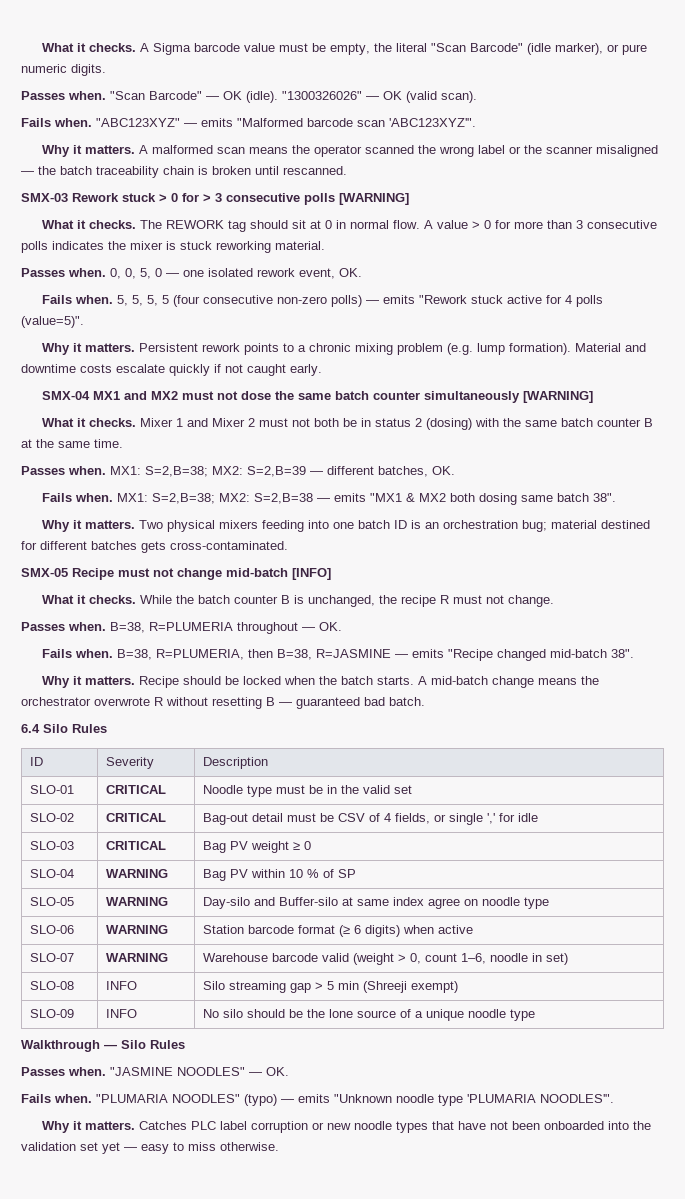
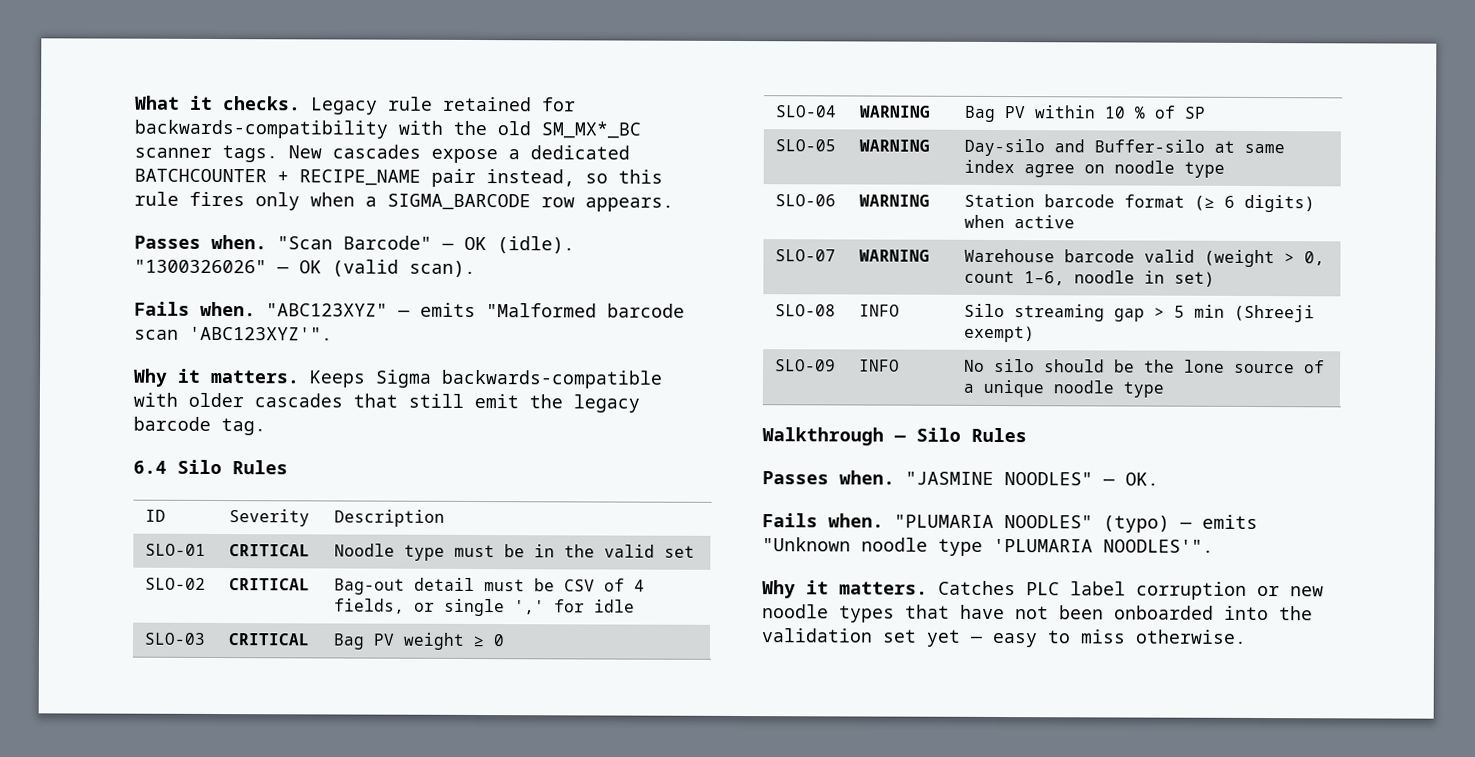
[42,43,648,55] [21,64,106,76] What it checks. A Sigma barcode value must be empty, the literal "Scan Barcode" (idle marker), or pure numeric digits. -> [135,95,576,115] [134,119,641,139] [134,144,630,164] [134,168,663,187] [134,191,674,212] What it checks. Legacy rule retained for backwards-compatibility with the old SM_MX*_BC scanner tags. New cascades expose a dedicated BATCHCOUNTER + RECIPE_NAME pair instead, so this rule fires only when a SIGMA_BARCODE row appears.
[139,145,659,157] [21,166,347,178] [21,193,409,205] [42,220,658,232] [21,241,325,253] [21,268,362,279] [42,295,604,307] [21,316,84,328] [42,343,647,355] [21,364,322,376] [42,391,594,403] [42,418,654,430] [21,439,123,448] [21,466,455,477] [42,493,617,505] [42,520,651,532] [21,541,288,553] [21,568,331,580] [42,595,555,607] [21,622,342,634] [42,649,635,661] [42,676,600,688] [21,697,425,709] A malformed scan means the operator scanned the wrong label or the scanner misaligned — the batch traceability chain is broken until rescanned. // SMX-03 Rework stuck > 0 for > 3 consecutive polls [WARNING] // What it checks. The REWORK tag should sit at 0 in normal flow. A value > 0 for more than 3 consecutive polls indicates the mixer is stuck reworking material. // Passes when. 0, 0, 5, 0 — one isolated rework event, OK. // Fails when. 5, 5, 5, 5 (four consecutive non-zero polls) — emits "Rework stuck active for 4 polls (value=5)". // Why it matters. Persistent rework points to a chronic mixing problem (e.g. lump formation). Material and downtime costs escalate quickly if not caught early. // SMX-04 MX1 and MX2 must not dose the same batch counter simultaneously [WARNING] // What it checks. Mixer 1 and Mixer 2 must not both be in status 2 (dosing) with the same batch counter B at the same time. // Passes when. MX1: S=2,B=38; MX2: S=2,B=39 — different batches, OK. // Fails when. MX1: S=2,B=38; MX2: S=2,B=38 — emits "MX1 & MX2 both dosing same batch 38". // Why it matters. Two physical mixers feeding into one batch ID is an orchestration bug; material destined for different batches gets cross-contaminated. // SMX-05 Recipe must not change mid-batch [INFO] // What it checks. While the batch counter B is unchanged, the recipe R must not change. // Passes when. B=38, R=PLUMERIA throughout — OK. // Fails when. B=38, R=PLUMERIA, then B=38, R=JASMINE — emits "Recipe changed mid-batch 38". // Why it matters. Recipe should be locked when the batch starts. A mid-batch change means the orchestrator overwrote R without resetting B — guaranteed bad batch. -> [309,369,663,389] [133,392,640,413] [133,416,266,436] Keeps Sigma backwards-compatible with older cascades that still emit the legacy barcode tag.

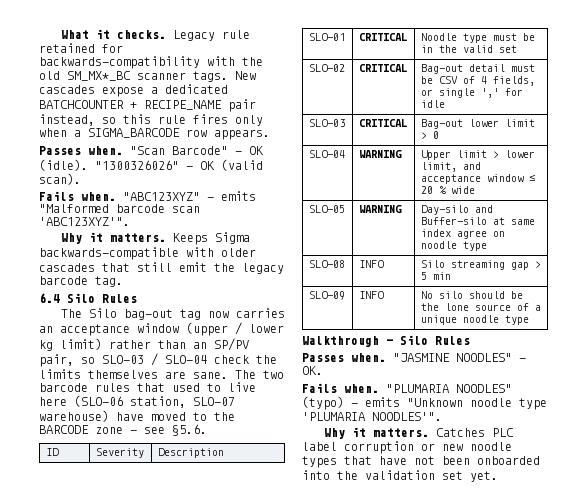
(288, 467) none -> [60,308,285,320] [39,322,284,336] [39,338,249,351] [39,353,277,367] [39,369,284,379] [39,382,256,392] [39,395,235,408] [39,410,235,422] [39,424,207,436] // The Silo bag-out tag now carries an acceptance window (upper / lower kg limit) rather than an SP/PV pair, so SLO-03 / SLO-04 check the limits themselves are sane. The two barcode rules that used to live here (SLO-06 station, SLO-07 warehouse) have moved to the BARCODE zone — see §5.6.
[332,632,485,650] Bag PV weight ≥ -> [420,119,535,129] [420,132,427,139] Bag-out lower limit >
[963,105,1206,122] Bag PV within 10 % of SP -> [420,150,535,160] [420,162,481,172] [420,174,535,184] [420,186,475,194] Upper limit > lower limit, and acceptance window ≤ 20 % wide
[774,194,836,207] [858,194,930,207] [963,193,1315,213] [963,214,1075,229] [774,249,836,262] [858,249,930,262] [963,248,1325,268] [963,270,1215,287] // SLO-06 | WARNING | Station barcode format (≥ 6 digits) when active // SLO-07 | WARNING | Warehouse barcode valid (weight > 0, count 1–6, noodle in set) -> (487, 246) none
[1233,304,1315,323] [963,325,1035,343] (Shreeji exempt) -> (451, 276) none
[926,629,1247,648] yet — easy to miss otherwise. -> [470,471,498,482] yet.

